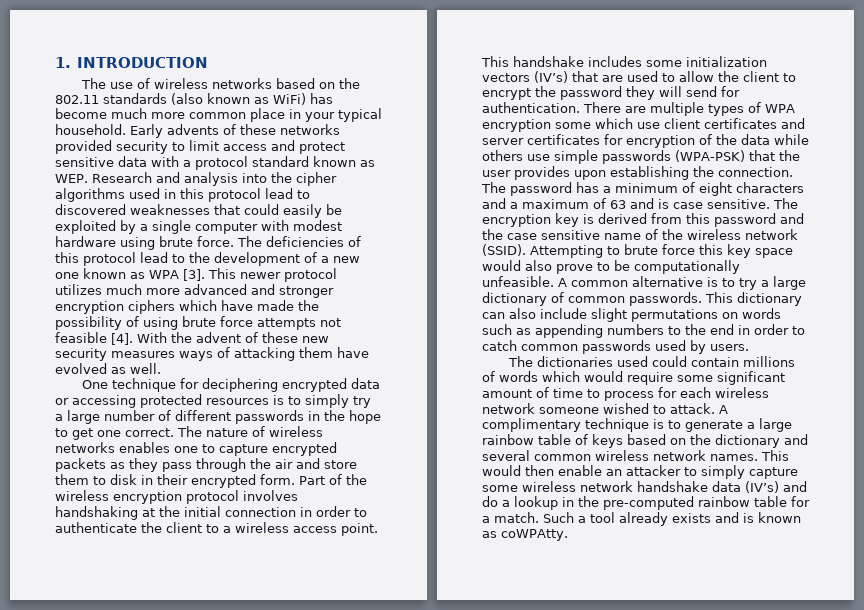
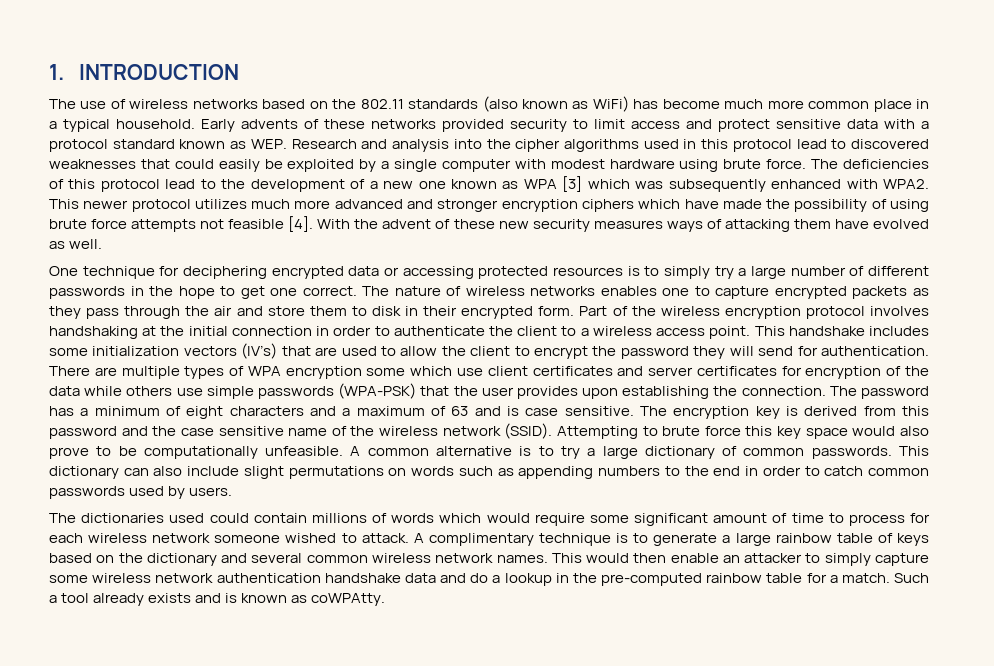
[305,112,335,122] your -> [49,121,57,129] a
[183,269,205,281] [3]. -> [562,176,930,192] [3] which was subsequently enhanced with WPA2.
(633, 486) none -> [216,573,321,583] authentication
[745,481,779,493] (IV’s) -> (436, 578) none

